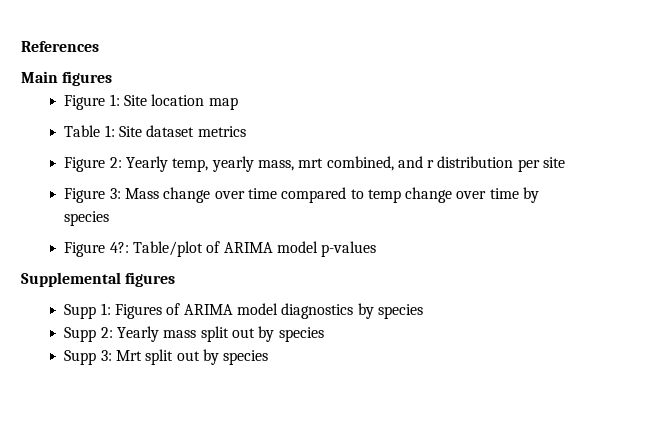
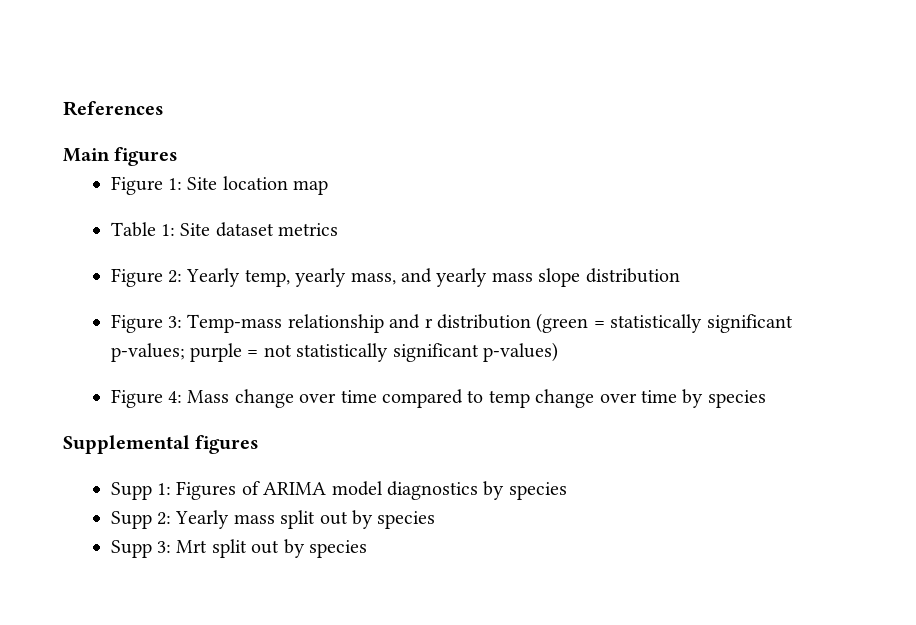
[298,156,566,172] [64,188,121,203] mrt combined, and r distribution per site // Figure 3: -> [400,268,680,287] [110,313,793,333] [110,342,558,362] [110,389,182,408] and yearly mass slope distribution // Figure 3: Temp-mass relationship and r distribution (green = statistically significant p-values; purple = not statistically significant p-values) // Figure 4:
[64,241,377,257] // Figure 4?: Table/plot of ARIMA model p-values -> (766, 399) none

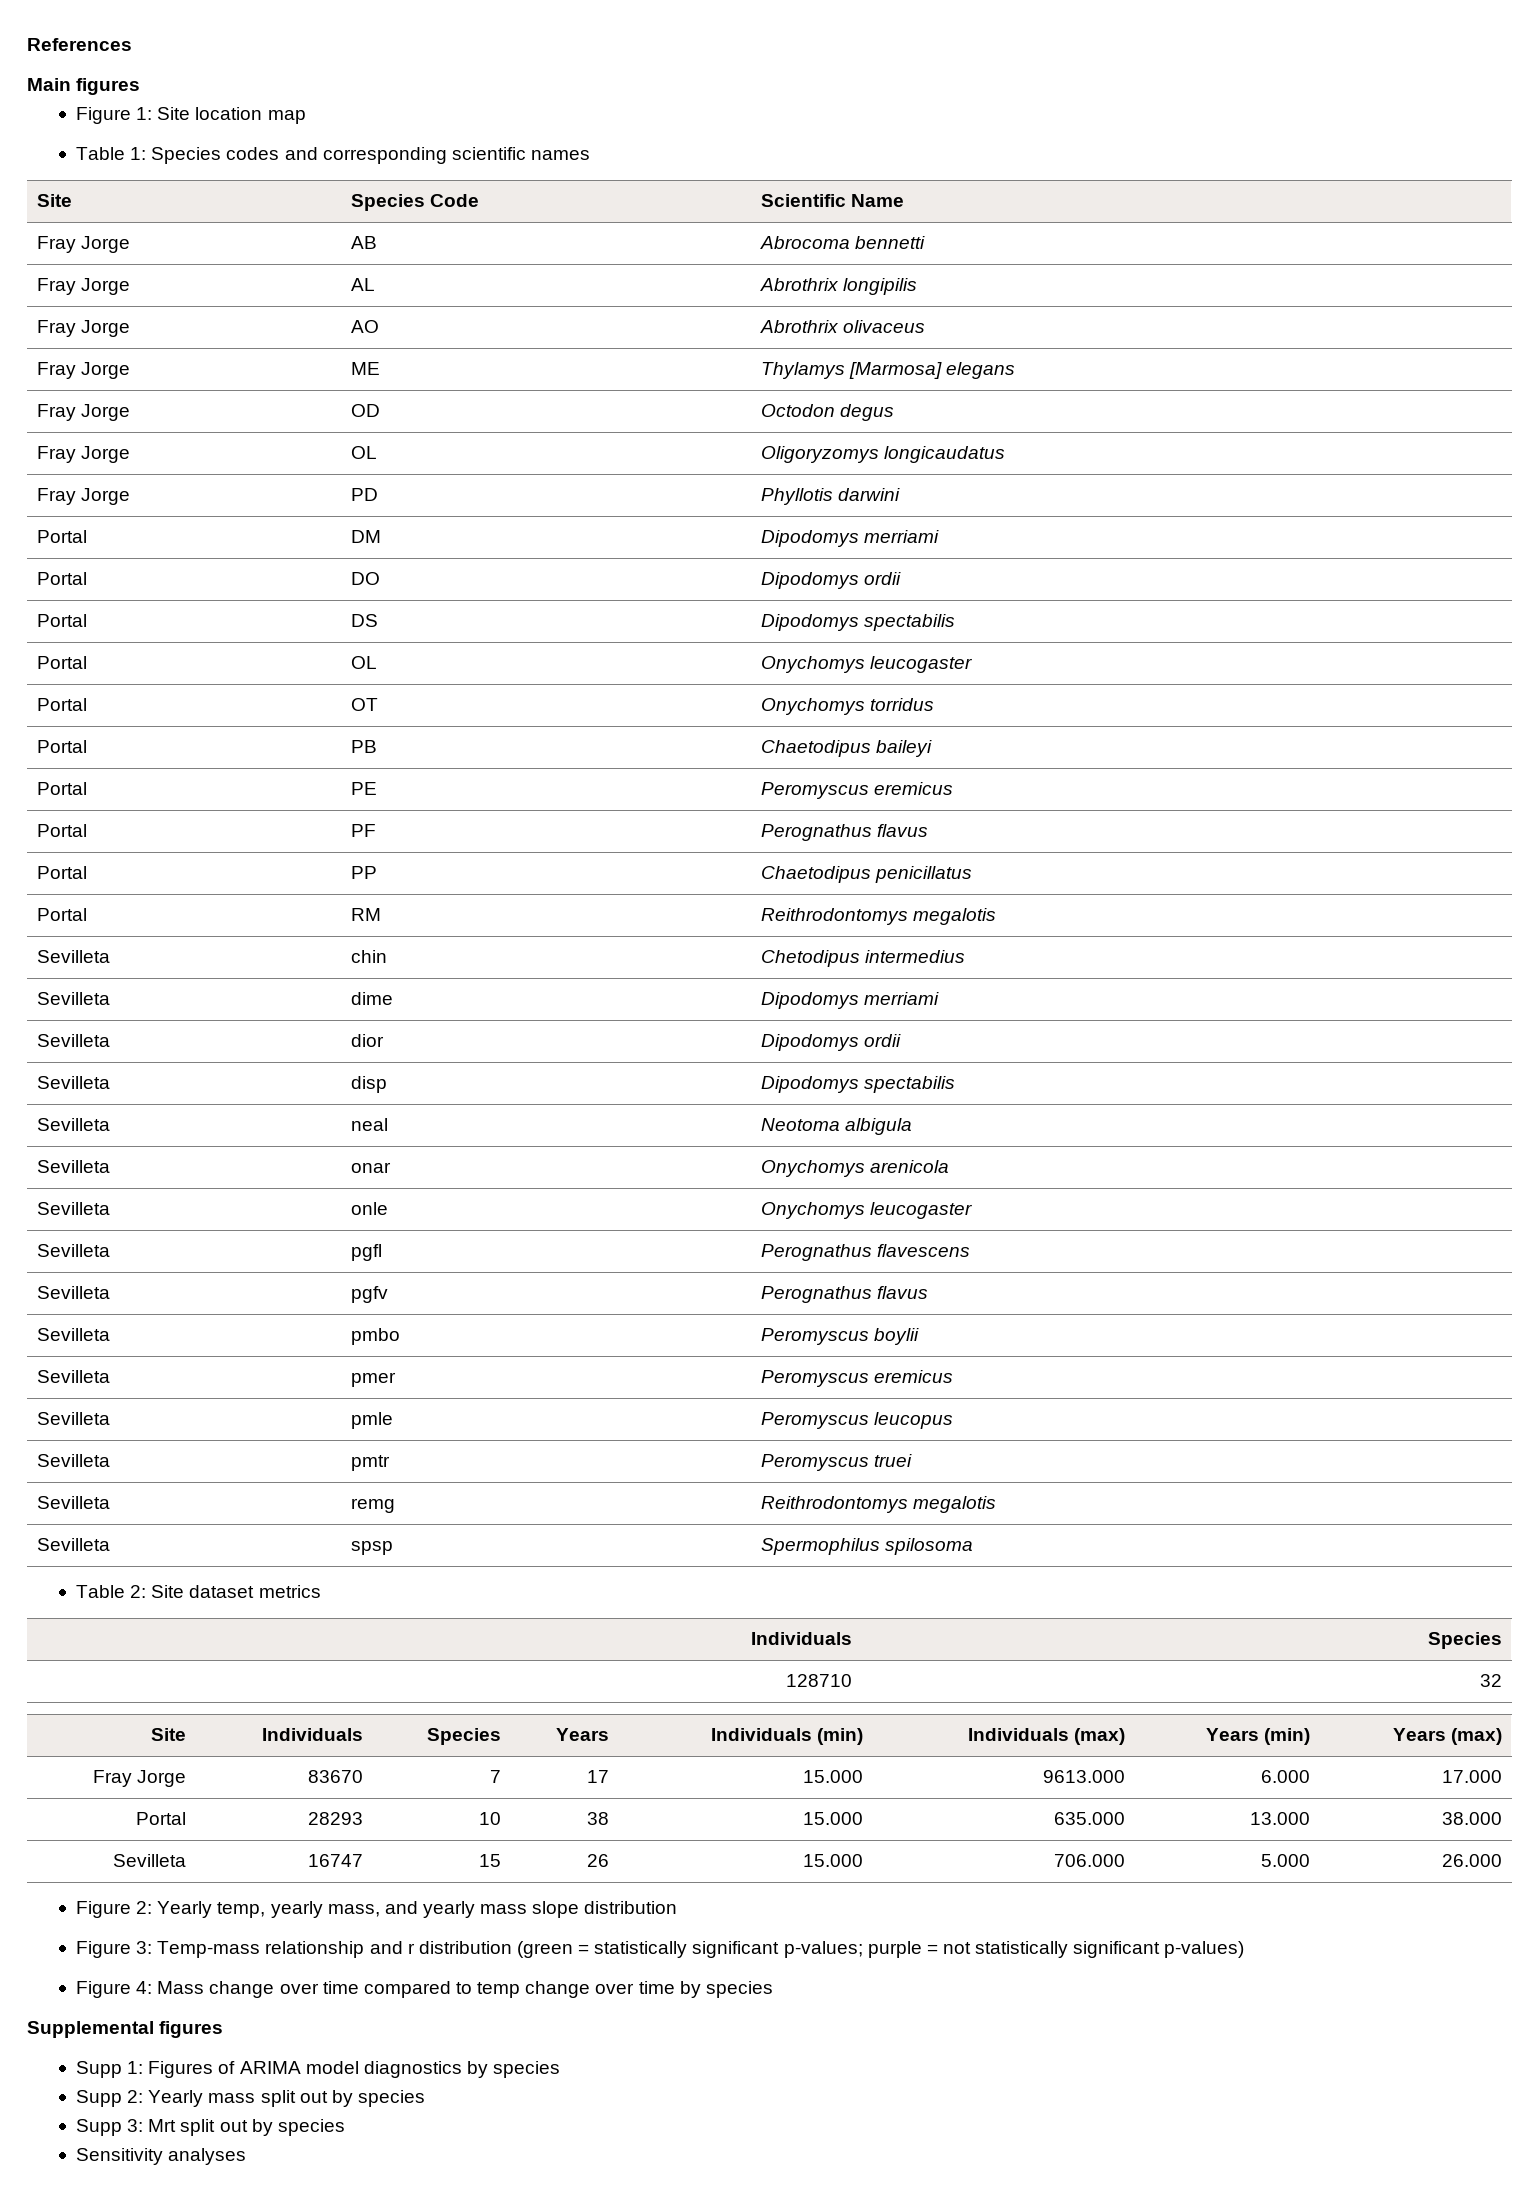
[180,222,339,237] Site dataset metrics -> [151,147,590,164] [36,194,72,207] [350,194,479,211] [760,194,904,207] [36,236,130,253] [350,236,377,249] [759,236,925,249] [36,278,130,295] [350,278,375,291] [759,278,917,295] [36,320,130,337] [350,320,379,333] [759,320,925,333] [36,362,130,379] [350,362,380,375] [760,362,1015,379] [36,404,130,421] [350,404,380,417] [760,404,894,421] [36,446,130,463] [350,446,377,459] [760,446,1005,463] [36,488,130,505] [350,488,378,501] [760,488,900,505] [36,530,87,543] [350,530,381,543] [760,530,939,547] [36,572,87,585] [350,572,380,585] [760,572,901,589] [36,614,87,627] [350,614,378,627] [760,614,955,631] [36,656,87,669] [350,656,377,669] [760,656,972,673] [36,698,87,711] [350,698,378,711] [760,698,934,715] [36,740,87,753] [350,740,377,753] [760,740,932,757] [36,782,87,795] [350,782,377,795] [760,782,953,799] [36,824,87,837] [350,824,376,837] [760,824,928,841] [36,866,87,879] [350,866,377,879] [760,866,972,883] [36,908,87,921] [350,908,381,921] [760,908,996,925] [36,950,110,963] [350,950,387,963] [760,950,965,967] [36,992,110,1005] [350,992,393,1005] [760,992,939,1009] [36,1034,110,1047] [350,1034,384,1047] [760,1034,901,1051] [36,1076,110,1089] [350,1076,387,1093] [760,1076,955,1093] [36,1118,110,1131] [350,1118,388,1131] [760,1118,912,1135] [36,1160,110,1173] [350,1162,391,1173] [760,1160,949,1177] [36,1202,110,1215] [350,1202,388,1215] [760,1202,972,1219] [36,1244,110,1257] [350,1244,382,1261] [760,1244,970,1261] [36,1286,110,1299] [350,1286,388,1303] [760,1286,928,1303] [36,1328,110,1341] [350,1328,400,1345] [760,1328,919,1345] [36,1370,110,1383] [350,1372,396,1387] [760,1370,953,1387] [36,1412,110,1425] [350,1412,393,1429] [760,1412,953,1429] [36,1454,110,1467] [350,1455,390,1471] [760,1454,912,1471] [36,1496,110,1509] [350,1498,395,1513] [760,1496,996,1513] [36,1538,110,1551] [350,1541,393,1555] [760,1538,973,1555] [76,1585,321,1598] [751,1632,853,1645] [1428,1632,1503,1649] [786,1674,853,1687] [1480,1674,1503,1687] [151,1728,187,1741] [262,1728,364,1741] [427,1728,502,1745] [556,1728,610,1741] [711,1728,864,1745] [968,1728,1126,1745] [1206,1728,1311,1745] [1393,1728,1503,1745] [93,1770,187,1787] [308,1770,364,1783] [490,1770,502,1783] [587,1770,610,1783] [803,1770,864,1783] [1043,1770,1126,1783] [1261,1770,1311,1783] [1442,1770,1503,1783] [136,1812,187,1825] [308,1812,364,1825] [479,1812,502,1825] [587,1812,610,1825] [803,1812,864,1825] [1054,1812,1126,1825] [1250,1812,1311,1825] [1442,1812,1503,1825] [113,1854,187,1867] [308,1854,364,1867] [479,1854,502,1867] [587,1854,610,1867] [803,1854,864,1867] [1054,1854,1126,1867] [1261,1854,1311,1867] [1442,1854,1503,1867] Species codes and corresponding scientific names // Site | Species Code | Scientific Name // Fray Jorge | AB | Abrocoma bennetti // Fray Jorge | AL | Abrothrix longipilis // Fray Jorge | AO | Abrothrix olivaceus // Fray Jorge | ME | Thylamys [Marmosa] elegans // Fray Jorge | OD | Octodon degus // Fray Jorge | OL | Oligoryzomys longicaudatus // Fray Jorge | PD | Phyllotis darwini // Portal | DM | Dipodomys merriami // Portal | DO | Dipodomys ordii // Portal | DS | Dipodomys spectabilis // Portal | OL | Onychomys leucogaster // Portal | OT | Onychomys torridus // Portal | PB | Chaetodipus baileyi // Portal | PE | Peromyscus eremicus // Portal | PF | Perognathus flavus // Portal | PP | Chaetodipus penicillatus // Portal | RM | Reithrodontomys megalotis // Sevilleta | chin | Chetodipus intermedius // Sevilleta | dime | Dipodomys merriami // Sevilleta | dior | Dipodomys ordii // Sevilleta | disp | Dipodomys spectabilis // Sevilleta | neal | Neotoma albigula // Sevilleta | onar | Onychomys arenicola // Sevilleta | onle | Onychomys leucogaster // Sevilleta | pgfl | Perognathus flavescens // Sevilleta | pgfv | Perognathus flavus // Sevilleta | pmbo | Peromyscus boylii // Sevilleta | pmer | Peromyscus eremicus // Sevilleta | pmle | Peromyscus leucopus // Sevilleta | pmtr | Peromyscus truei // Sevilleta | remg | Reithrodontomys megalotis // Sevilleta | spsp | Spermophilus spilosoma // Table 2: Site dataset metrics // Individuals | Species // 128710 | 32 // Site | Individuals | Species | Years | Individuals (min) | Individuals (max) | Years (min) | Years (max) // Fray Jorge | 83670 | 7 | 17 | 15.000 | 9613.000 | 6.000 | 17.000 // Portal | 28293 | 10 | 38 | 15.000 | 635.000 | 13.000 | 38.000 // Sevilleta | 16747 | 15 | 26 | 15.000 | 706.000 | 5.000 | 26.000
(367, 549) none -> [76,2148,247,2165] // Sensitivity analyses

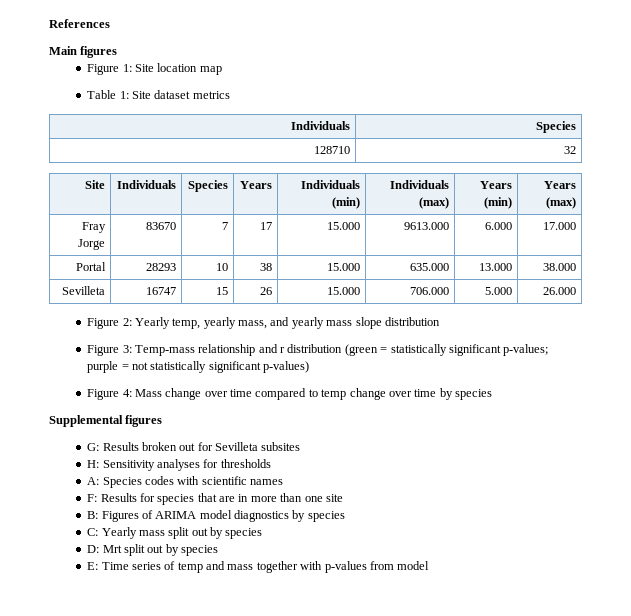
[151,147,590,164] [36,194,72,207] [350,194,479,211] [760,194,904,207] [36,236,130,253] [350,236,377,249] [759,236,925,249] [36,278,130,295] [350,278,375,291] [759,278,917,295] [36,320,130,337] [350,320,379,333] [759,320,925,333] [36,362,130,379] [350,362,380,375] [760,362,1015,379] [36,404,130,421] [350,404,380,417] [760,404,894,421] [36,446,130,463] [350,446,377,459] [760,446,1005,463] [36,488,130,505] [350,488,378,501] [760,488,900,505] [36,530,87,543] [350,530,381,543] [760,530,939,547] [36,572,87,585] [350,572,380,585] [760,572,901,589] [36,614,87,627] [350,614,378,627] [760,614,955,631] [36,656,87,669] [350,656,377,669] [760,656,972,673] [36,698,87,711] [350,698,378,711] [760,698,934,715] [36,740,87,753] [350,740,377,753] [760,740,932,757] [36,782,87,795] [350,782,377,795] [760,782,953,799] [36,824,87,837] [350,824,376,837] [760,824,928,841] [36,866,87,879] [350,866,377,879] [760,866,972,883] [36,908,87,921] [350,908,381,921] [760,908,996,925] [36,950,110,963] [350,950,387,963] [760,950,965,967] [36,992,110,1005] [350,992,393,1005] [760,992,939,1009] [36,1034,110,1047] [350,1034,384,1047] [760,1034,901,1051] [36,1076,110,1089] [350,1076,387,1093] [760,1076,955,1093] [36,1118,110,1131] [350,1118,388,1131] [760,1118,912,1135] [36,1160,110,1173] [350,1162,391,1173] [760,1160,949,1177] [36,1202,110,1215] [350,1202,388,1215] [760,1202,972,1219] [36,1244,110,1257] [350,1244,382,1261] [760,1244,970,1261] [36,1286,110,1299] [350,1286,388,1303] [760,1286,928,1303] [36,1328,110,1341] [350,1328,400,1345] [760,1328,919,1345] [36,1370,110,1383] [350,1372,396,1387] [760,1370,953,1387] [36,1412,110,1425] [350,1412,393,1429] [760,1412,953,1429] [36,1454,110,1467] [350,1455,390,1471] [760,1454,912,1471] [36,1496,110,1509] [350,1498,395,1513] [760,1496,996,1513] [36,1538,110,1551] [350,1541,393,1555] [760,1538,973,1555] [76,1585,147,1598] Species codes and corresponding scientific names // Site | Species Code | Scientific Name // Fray Jorge | AB | Abrocoma bennetti // Fray Jorge | AL | Abrothrix longipilis // Fray Jorge | AO | Abrothrix olivaceus // Fray Jorge | ME | Thylamys [Marmosa] elegans // Fray Jorge | OD | Octodon degus // Fray Jorge | OL | Oligoryzomys longicaudatus // Fray Jorge | PD | Phyllotis darwini // Portal | DM | Dipodomys merriami // Portal | DO | Dipodomys ordii // Portal | DS | Dipodomys spectabilis // Portal | OL | Onychomys leucogaster // Portal | OT | Onychomys torridus // Portal | PB | Chaetodipus baileyi // Portal | PE | Peromyscus eremicus // Portal | PF | Perognathus flavus // Portal | PP | Chaetodipus penicillatus // Portal | RM | Reithrodontomys megalotis // Sevilleta | chin | Chetodipus intermedius // Sevilleta | dime | Dipodomys merriami // Sevilleta | dior | Dipodomys ordii // Sevilleta | disp | Dipodomys spectabilis // Sevilleta | neal | Neotoma albigula // Sevilleta | onar | Onychomys arenicola // Sevilleta | onle | Onychomys leucogaster // Sevilleta | pgfl | Perognathus flavescens // Sevilleta | pgfv | Perognathus flavus // Sevilleta | pmbo | Peromyscus boylii // Sevilleta | pmer | Peromyscus eremicus // Sevilleta | pmle | Peromyscus leucopus // Sevilleta | pmtr | Peromyscus truei // Sevilleta | remg | Reithrodontomys megalotis // Sevilleta | spsp | Spermophilus spilosoma // Table 2: -> (129, 95) none
[76,2061,144,2078] Supp 1: -> [87,442,301,451] [87,459,271,471] [87,476,284,488] [87,493,343,505] [87,511,99,519] G: Results broken out for Sevilleta subsites // H: Sensitivity analyses for thresholds // A: Species codes with scientific names // F: Results for species that are in more than one site // B:
[76,2090,144,2107] Supp 2: -> [87,528,99,536] C:
[76,2119,144,2136] Supp 3: -> [87,545,100,553] D:
[76,2148,247,2165] Sensitivity analyses -> [87,561,430,573] E: Time series of temp and mass together with p-values from model

